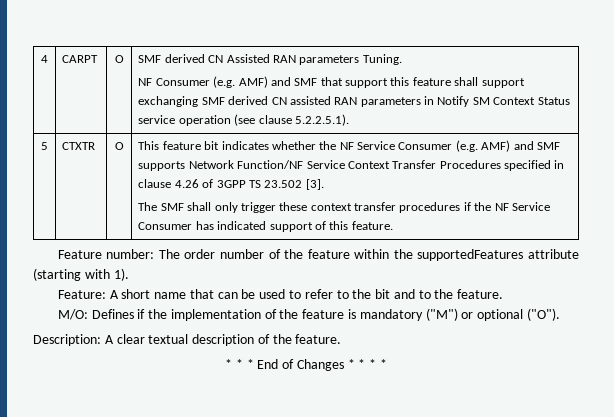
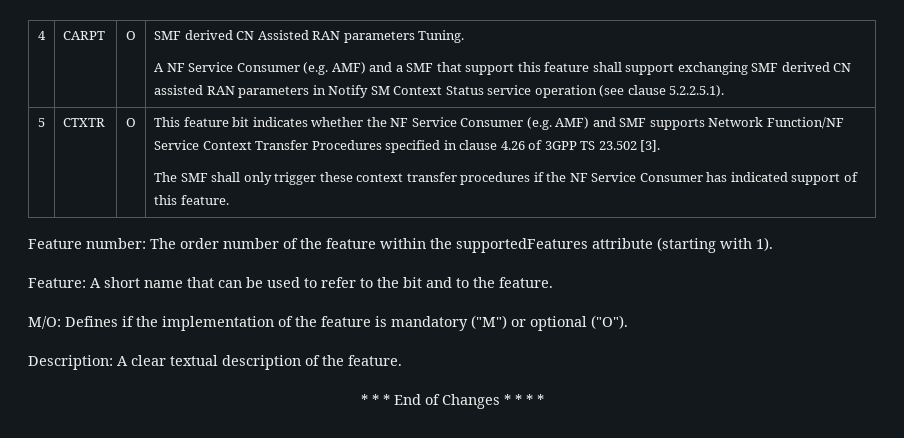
[138,76,291,88] NF Consumer (e.g. AMF) and -> [154,62,403,75] A NF Service Consumer (e.g. AMF) and a

